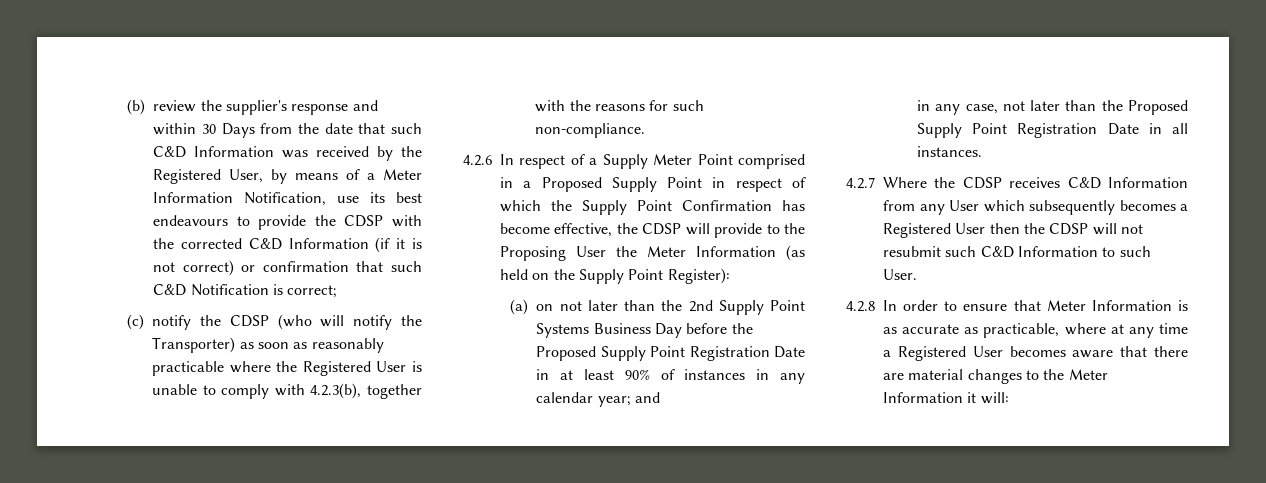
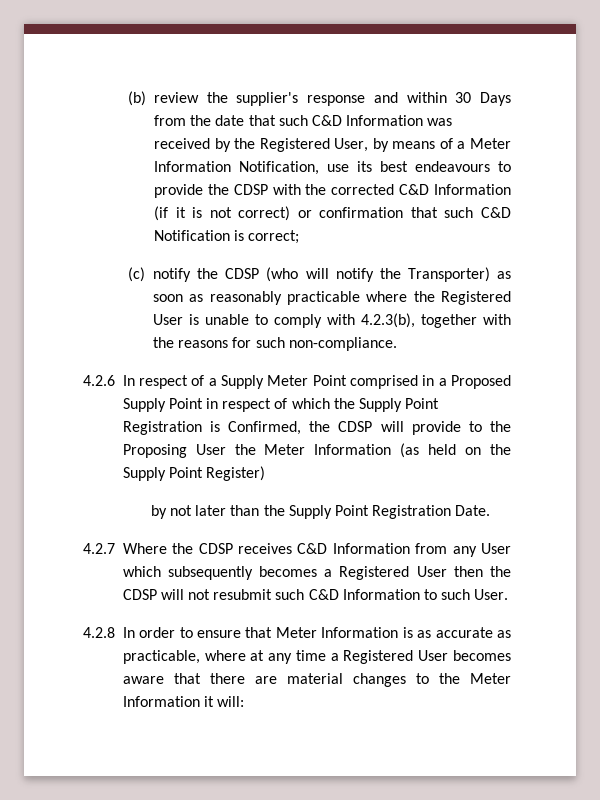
[682,200,805,211] [500,223,613,237] Confirmation has become effective, -> [122,421,302,435] Registration is Confirmed,
[667,268,730,284] [510,299,805,315] [536,323,753,338] [536,346,805,361] [536,369,805,384] [536,392,661,407] [917,100,1188,115] [917,123,1188,138] [917,146,983,157] Register): // (a) on not later than the 2nd Supply Point Systems Business Day before the Proposed Supply Point Registration Date in at least 90% of instances in any calendar year; and // in any case, not later than the Proposed Supply Point Registration Date in all instances. -> [206,466,266,481] [150,505,491,519] Register) // by not later than the Supply Point Registration Date.

